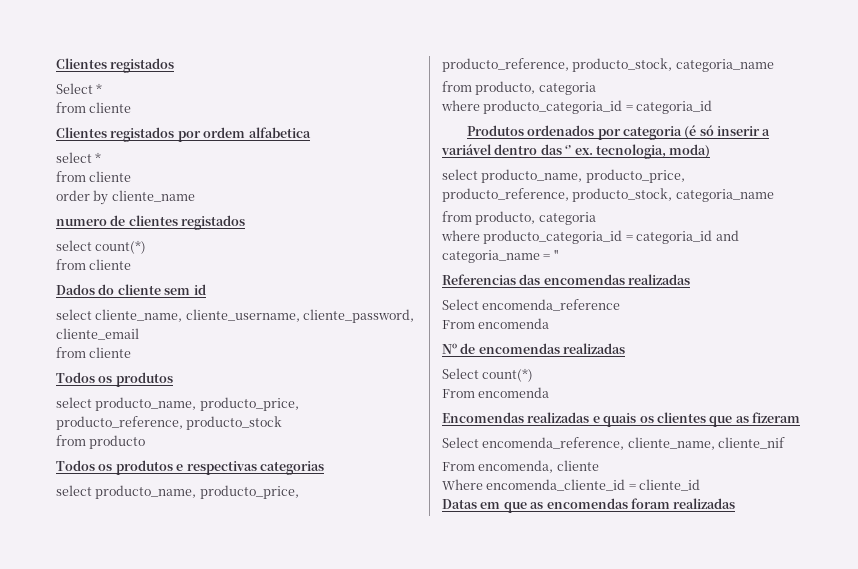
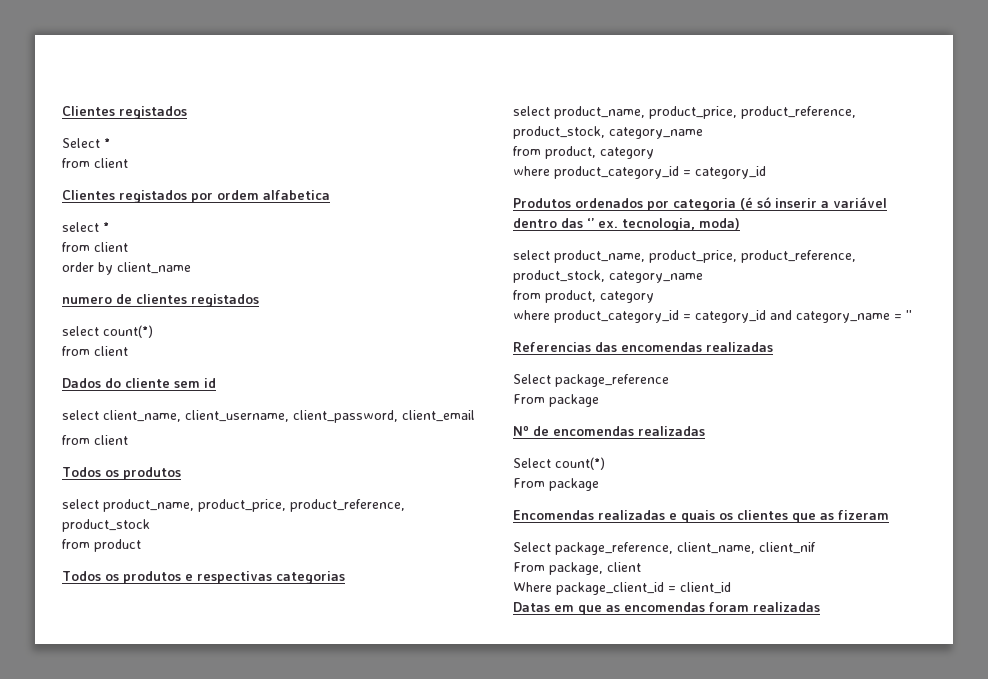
[89,102,132,113] cliente -> [94,158,128,168] client
[89,171,132,182] cliente -> [94,242,128,252] client
[111,190,195,202] cliente_name -> [117,262,191,274] client_name
[89,259,132,270] cliente -> [94,346,128,356] client
[95,309,415,323] [56,328,139,340] [56,347,132,358] cliente_name, cliente_username, cliente_password, cliente_email // from cliente -> [103,410,475,423] [62,435,128,445] client_name, client_username, client_password, client_email // from client
[95,397,299,411] [56,416,283,430] [56,435,146,449] producto_name, producto_price, producto_reference, producto_stock // from producto -> [103,499,405,512] [62,519,150,532] [62,539,141,552] product_name, product_price, product_reference, product_stock // from product
[95,485,299,499] [442,58,774,72] [442,81,596,95] [441,100,713,114] producto_name, producto_price, producto_reference, producto_stock, categoria_name // from producto, categoria // where producto_categoria_id = categoria_id -> [554,106,856,119] [513,126,703,139] [513,146,654,159] [513,166,766,179] product_name, product_price, product_reference, product_stock, category_name // from product, category // where product_category_id = category_id
[481,169,685,183] [442,188,774,202] [442,211,596,225] [441,230,739,244] [442,250,540,263] producto_name, producto_price, producto_reference, producto_stock, categoria_name // from producto, categoria // where producto_categoria_id = categoria_id and categoria_name -> [554,250,856,263] [513,270,703,283] [513,290,654,303] [513,310,890,323] product_name, product_price, product_reference, product_stock, category_name // from product, category // where product_category_id = category_id and category_name
[482,299,621,311] [442,318,550,329] encomenda_reference // From encomenda -> [555,374,669,387] [513,394,599,407] package_reference // From package
[478,387,550,398] encomenda -> [549,478,599,491] package
[482,437,786,450] [442,460,599,473] encomenda_reference, cliente_name, cliente_nif // From encomenda, cliente -> [555,542,816,555] [513,562,641,575] package_reference, client_name, client_nif // From package, client
[486,479,701,491] encomenda_cliente_id = cliente_id -> [556,582,731,595] package_client_id = client_id

